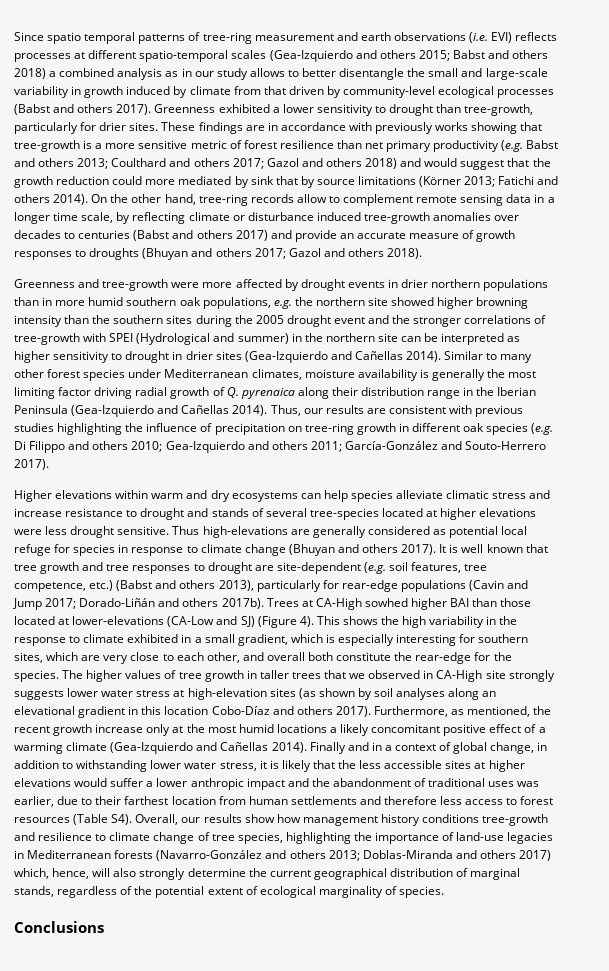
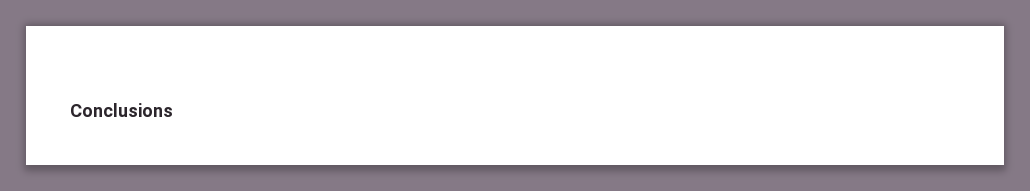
[14,32,558,44] [14,50,549,62] [14,68,548,80] [14,86,555,98] [14,104,534,116] [14,122,543,134] [14,140,559,152] [14,158,551,170] [14,176,559,188] [14,194,555,206] [14,212,520,224] [14,230,516,242] [14,248,423,260] [14,279,549,291] [14,297,529,309] [14,315,547,327] [14,333,521,345] [14,351,533,363] [14,369,537,381] [14,387,537,399] [14,405,524,417] [14,423,554,435] [14,441,547,453] [14,459,49,470] [14,490,551,502] [14,508,537,520] [14,526,528,538] [14,544,548,556] [14,562,488,574] [14,580,529,592] [13,598,532,610] [14,616,518,628] [14,634,529,646] [14,652,512,664] [14,670,555,682] [14,688,497,700] [14,706,552,718] [14,724,546,736] [14,742,548,754] [14,760,525,772] [14,778,540,790] [14,796,554,807] [14,814,549,826] [14,832,554,844] [14,850,552,861] [14,868,521,880] [14,886,445,898] Since spatio temporal patterns of tree-ring measurement and earth observations (i.e. EVI) reflects processes at different spatio-temporal scales (Gea-Izquierdo and others 2015; Babst and others 2018) a combined analysis as in our study allows to better disentangle the small and large-scale variability in growth induced by climate from that driven by community-level ecological processes (Babst and others 2017). Greenness exhibited a lower sensitivity to drought than tree-growth, particularly for drier sites. These findings are in accordance with previously works showing that tree-growth is a more sensitive metric of forest resilience than net primary productivity (e.g. Babst and others 2013; Coulthard and others 2017; Gazol and others 2018) and would suggest that the growth reduction could more mediated by sink that by source limitations (Körner 2013; Fatichi and others 2014). On the other hand, tree-ring records allow to complement remote sensing data in a longer time scale, by reflecting climate or disturbance induced tree-growth anomalies over decades to centuries (Babst and others 2017) and provide an accurate measure of growth responses to droughts (Bhuyan and others 2017; Gazol and others 2018). // Greenness and tree-growth were more affected by drought events in drier northern populations than in more humid southern oak populations, e.g. the northern site showed higher browning intensity than the southern sites during the 2005 drought event and the stronger correlations of tree-growth with SPEI (Hydrological and summer) in the northern site can be interpreted as higher sensitivity to drought in drier sites (Gea-Izquierdo and Cañellas 2014). Similar to many other forest species under Mediterranean climates, moisture availability is generally the most limiting factor driving radial growth of Q. pyrenaica along their distribution range in the Iberian Peninsula (Gea-Izquierdo and Cañellas 2014). Thus, our results are consistent with previous studies highlighting the influence of precipitation on tree-ring growth in different oak species (e.g. Di Filippo and others 2010; Gea-Izquierdo and others 2011; García-González and Souto-Herrero 2017). // Higher elevations within warm and dry ecosystems can help species alleviate climatic stress and increase resistance to drought and stands of several tree-species located at higher elevations were less drought sensitive. Thus high-elevations are generally considered as potential local refuge for species in response to climate change (Bhuyan and others 2017). It is well known that tree growth and tree responses to drought are site-dependent (e.g. soil features, tree competence, etc.) (Babst and others 2013), particularly for rear-edge populations (Cavin and Jump 2017; Dorado-Liñán and others 2017b). Trees at CA-High sowhed higher BAI than those located at lower-elevations (CA-Low and SJ) (Figure 4). This shows the high variability in the response to climate exhibited in a small gradient, which is especially interesting for southern sites, which are very close to each other, and overall both constitute the rear-edge for the species. The higher values of tree growth in taller trees that we observed in CA-High site strongly suggests lower water stress at high-elevation sites (as shown by soil analyses along an elevational gradient in this location Cobo-Díaz and others 2017). Furthermore, as mentioned, the recent growth increase only at the most humid locations a likely concomitant positive effect of a warming climate (Gea-Izquierdo and Cañellas 2014). Finally and in a context of global change, in addition to withstanding lower water stress, it is likely that the less accessible sites at higher elevations would suffer a lower anthropic impact and the abandonment of traditional uses was earlier, due to their farthest location from human settlements and therefore less access to forest resources (Table S4). Overall, our results show how management history conditions tree-growth and resilience to climate change of tree species, highlighting the importance of land-use legacies in Mediterranean forests (Navarro-González and others 2013; Doblas-Miranda and others 2017) which, hence, will also strongly determine the current geographical distribution of marginal stands, regardless of the potential extent of ecological marginality of species. // -> (70, 110) none

